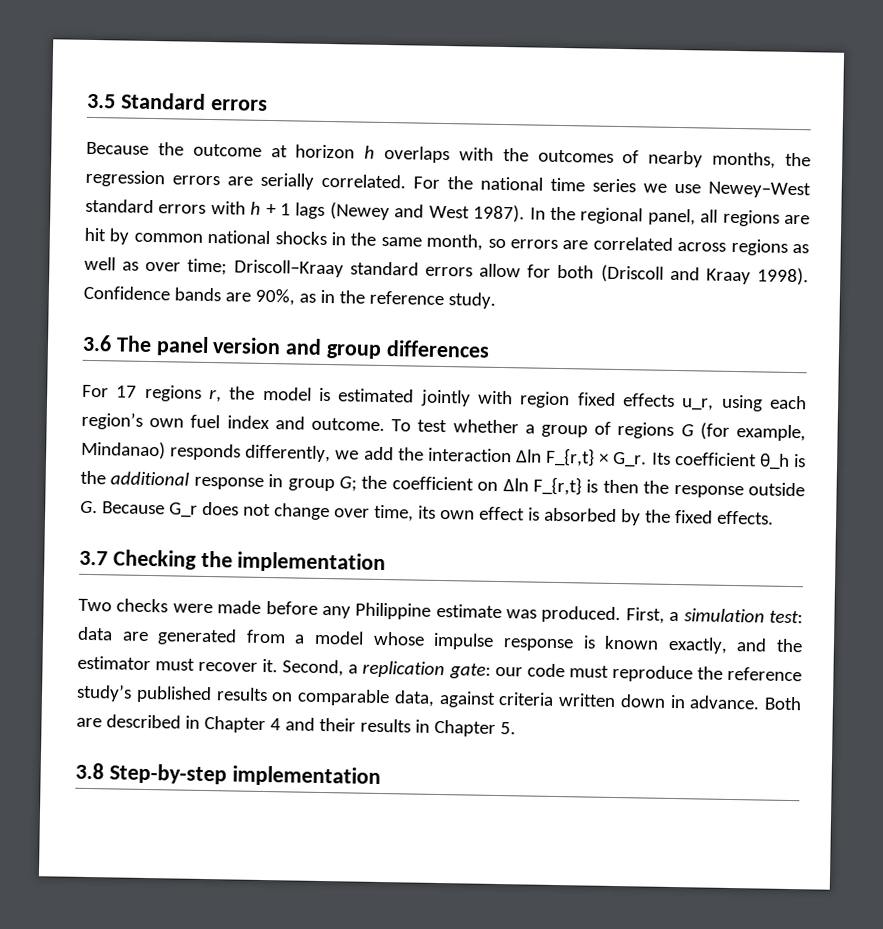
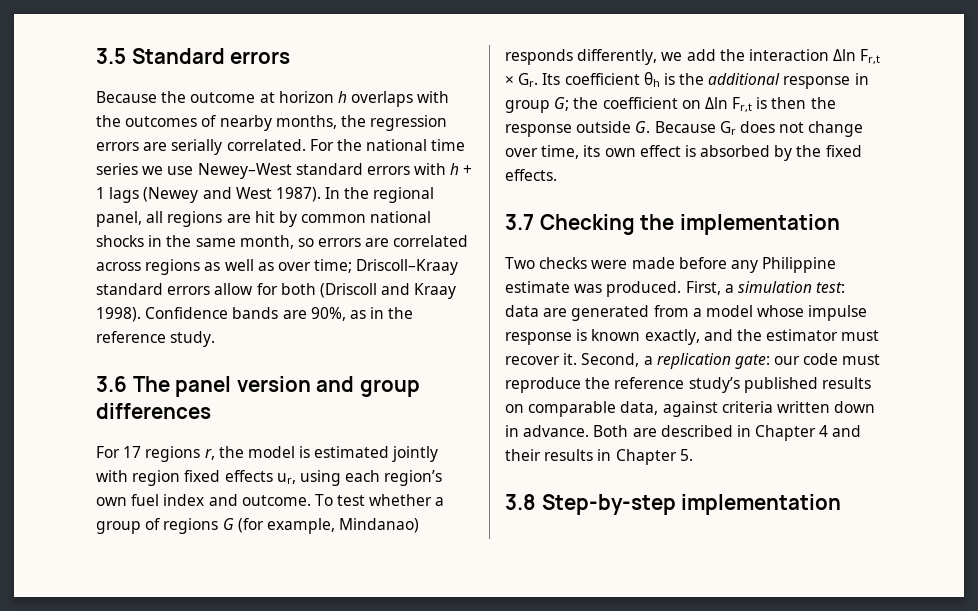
[681,398,715,411] u_r, -> [276,473,296,484] ur,
[545,447,648,468] F_{r,t} × G_r. -> [860,49,881,64] [505,73,539,87] Fr,t × Gr.
[758,453,790,470] θ_h -> [643,72,660,87] θh
[532,476,582,496] F_{r,t} -> [732,97,753,112] Fr,t
[168,502,198,518] G_r -> [719,121,736,135] Gr

